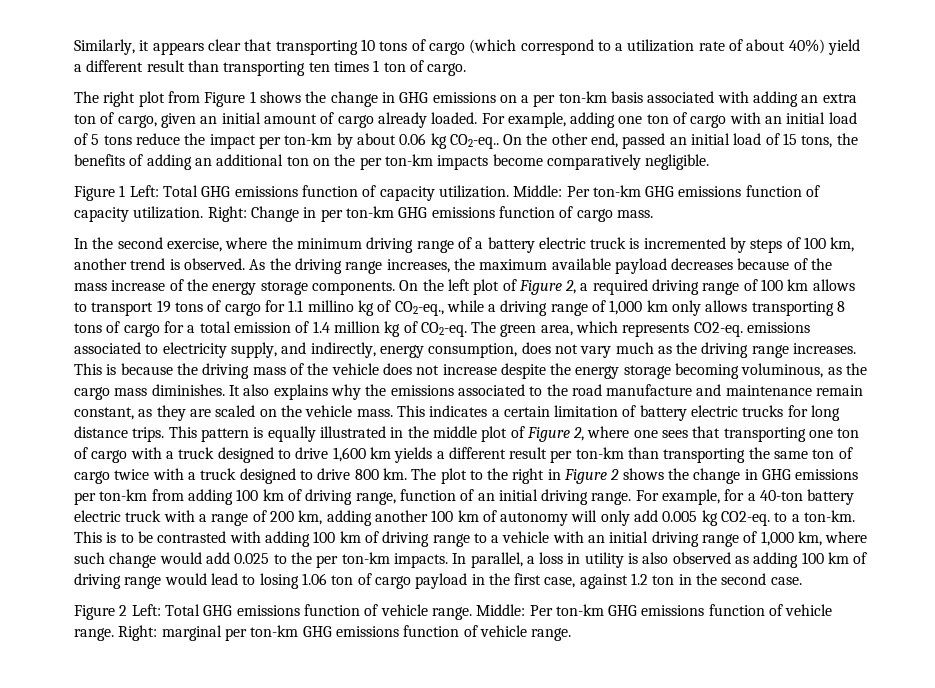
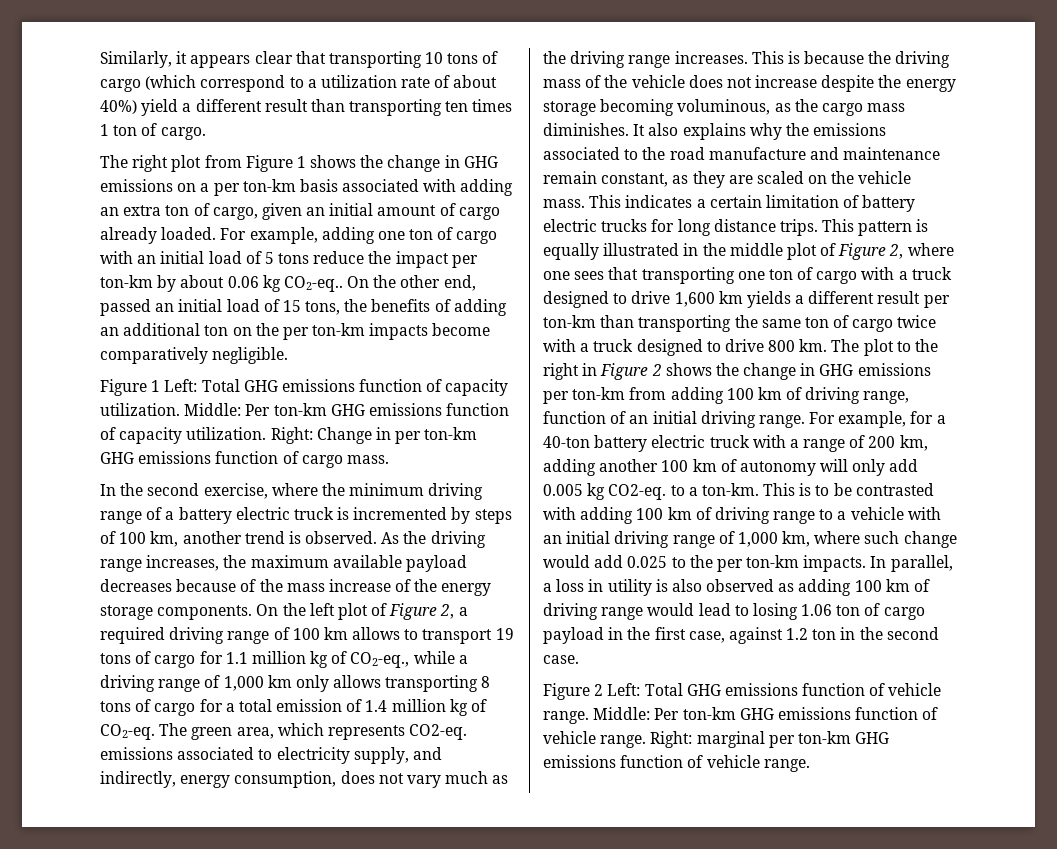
[307,300,354,312] millino -> [251,651,306,664] million

